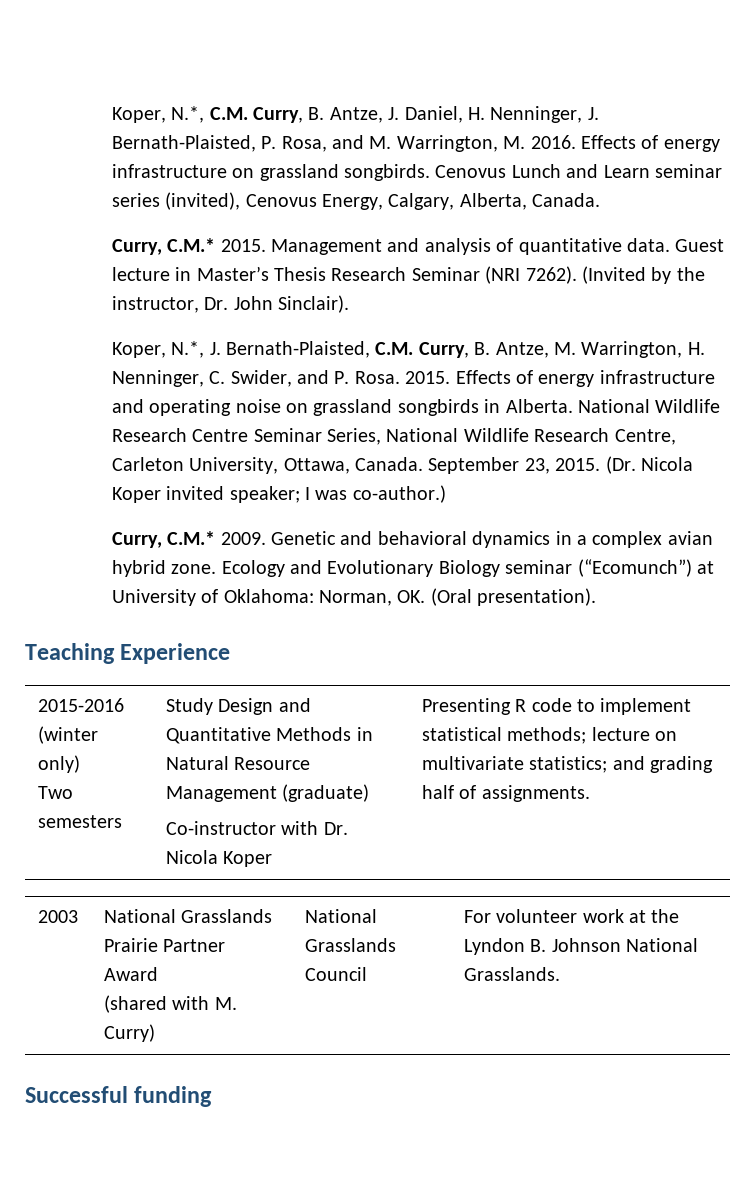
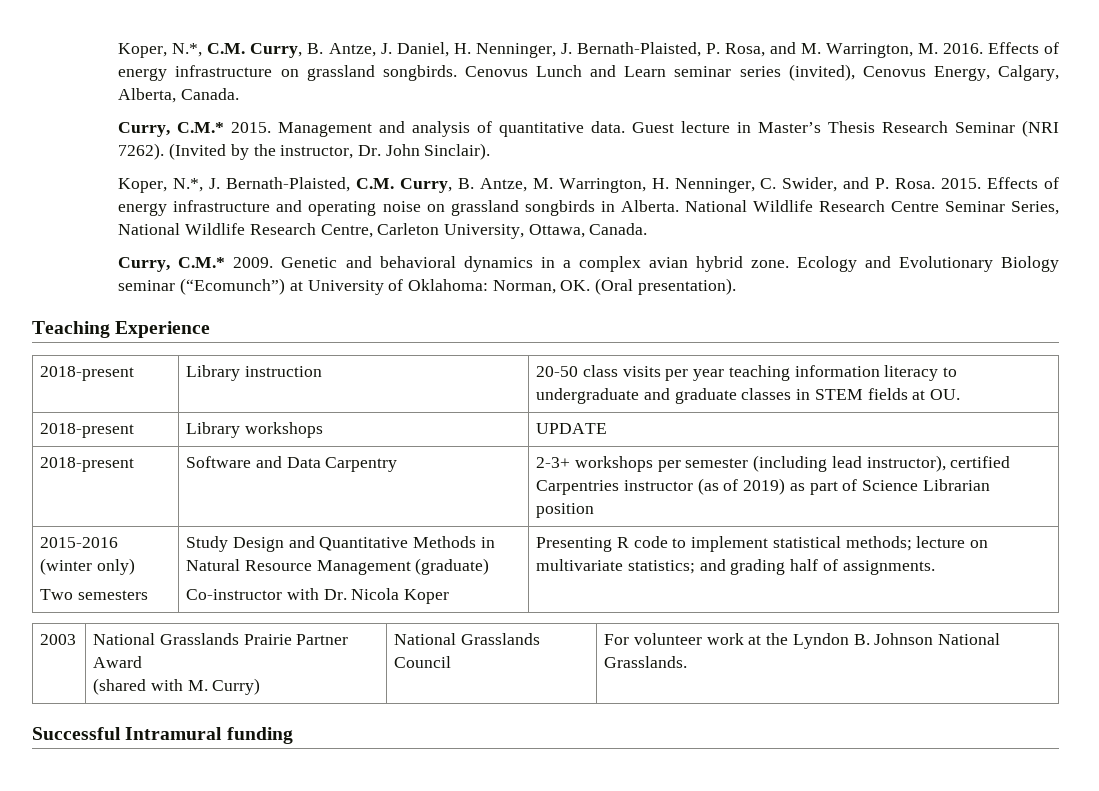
[428,456,694,474] [111,485,446,503] September 23, 2015. (Dr. Nicola Koper invited speaker; I was co-author.) -> (648, 229) none
(231, 653) none -> [40,366,135,381] [186,365,322,381] [536,365,957,381] [536,388,960,404] [40,423,135,438] [186,422,323,438] [536,423,608,434] [40,457,135,472] [186,456,398,472] [536,455,1011,472] [536,478,990,495] [536,503,595,518] // 2018-present | Library instruction | 20-50 class visits per year teaching information literacy to undergraduate and graduate classes in STEM fields at OU. // 2018-present | Library workshops | UPDATE // 2018-present | Software and Data Carpentry | 2-3+ workshops per semester (including lead instructor), certified Carpentries instructor (as of 2019) as part of Science Librarian position
(128, 1094) none -> [125,727,223,740] Intramural

